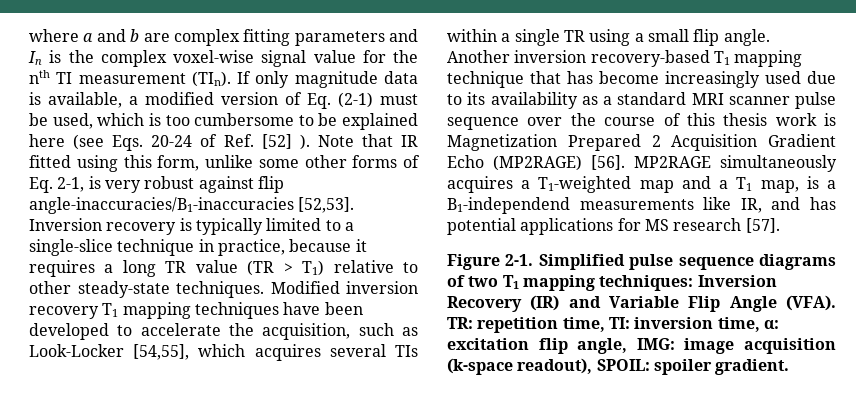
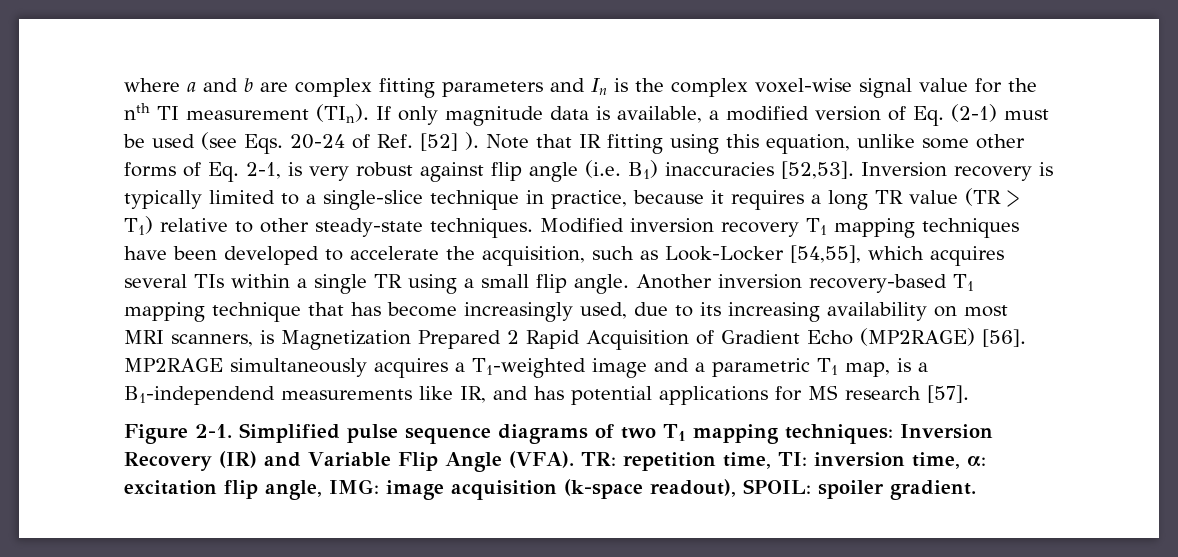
[52,113,418,130] [29,134,65,147] used, which is too cumbersome to be explained here -> [152,134,195,148] used
[29,155,71,168] fitted -> [607,134,663,154] fitting
[157,155,200,171] form, -> [766,134,850,154] equation,
[29,197,294,214] angle-inaccuracies/B1-inaccuracies -> [529,160,774,182] angle (i.e. B1) inaccuracies
[765,71,801,84] used -> [580,302,627,319] used,
[490,92,836,109] [447,113,817,130] availability as a standard MRI scanner pulse sequence over the course of this thesis work -> [728,302,1008,322] [124,330,253,347] increasing availability on most MRI scanners,
[671,134,758,151] Acquisition -> [526,330,714,350] Rapid Acquisition of
[639,180,674,193] map -> [592,358,647,378] image
(729, 184) none -> [712,358,810,377] parametric

